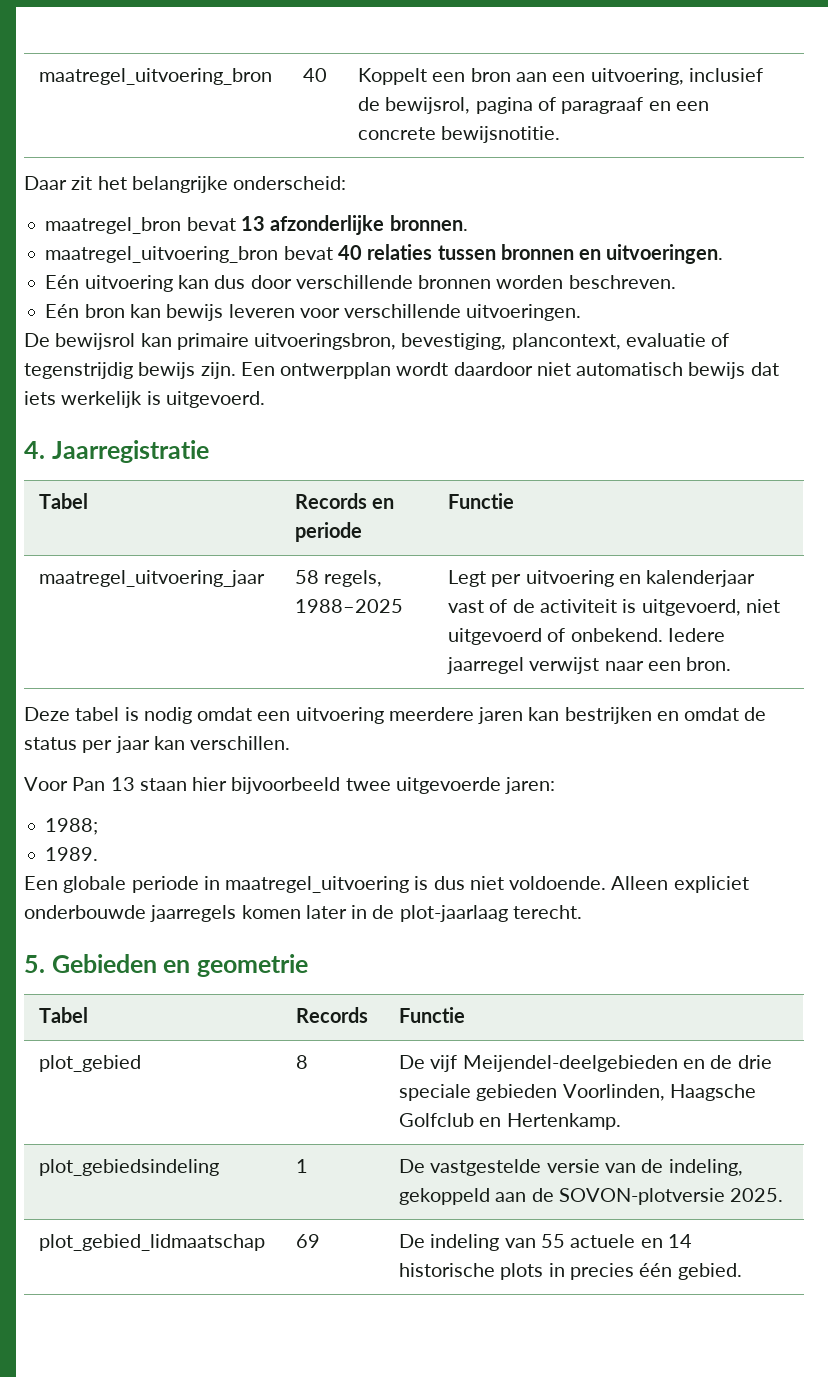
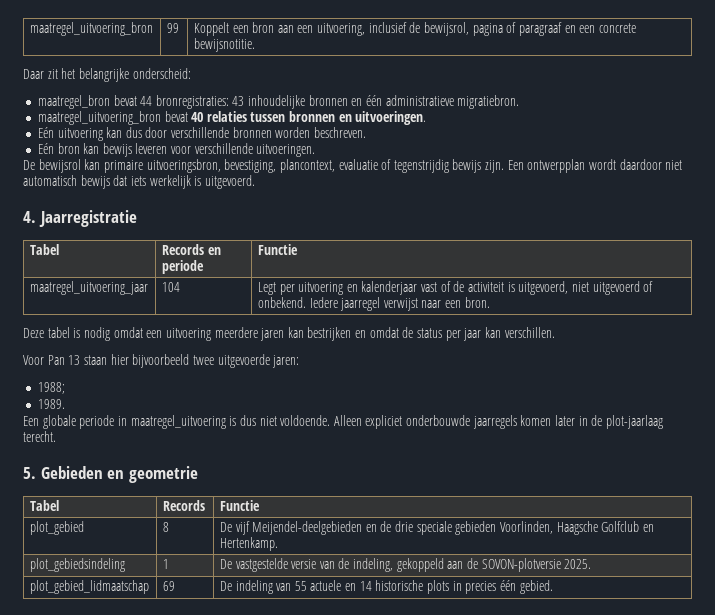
[303,68,328,82] 40 -> [166,23,179,33] 99
[240,215,468,235] 13 afzonderlijke bronnen. -> [140,95,520,109] 44 bronregistraties: 43 inhoudelijke bronnen en één administratieve migratiebron.
[295,570,383,587] [295,599,404,613] 58 regels, 1988–2025 -> [161,282,180,292] 104

